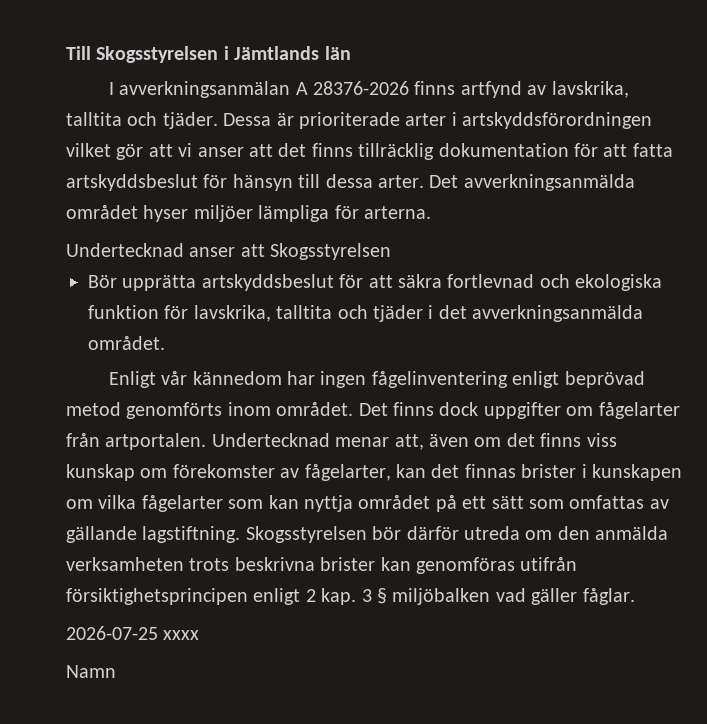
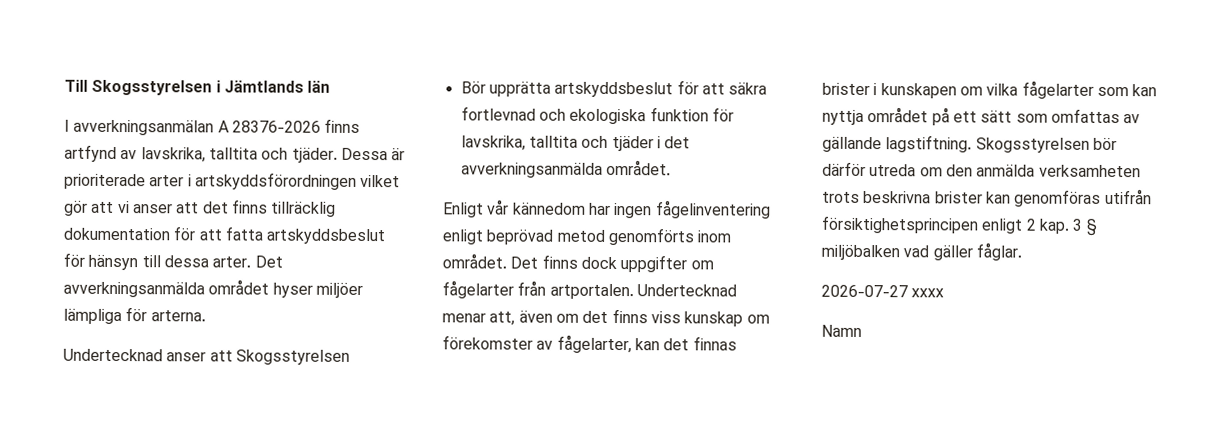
[66,626,158,640] 2026-07-25 -> [821,284,908,298] 2026-07-27

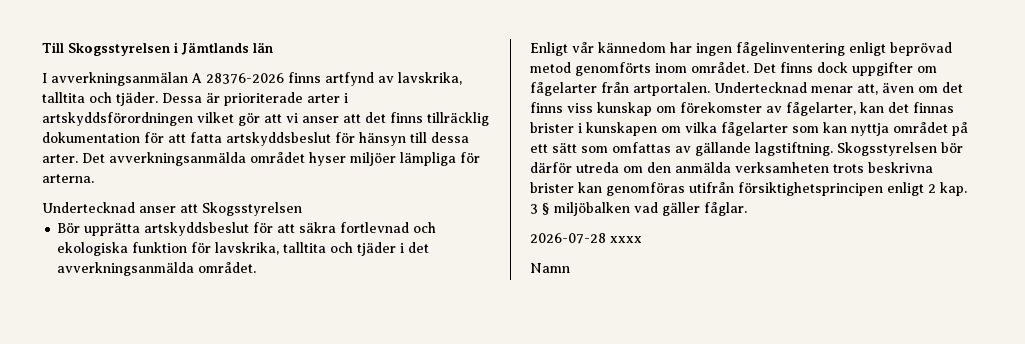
[821,284,908,298] 2026-07-27 -> [530,233,606,244] 2026-07-28

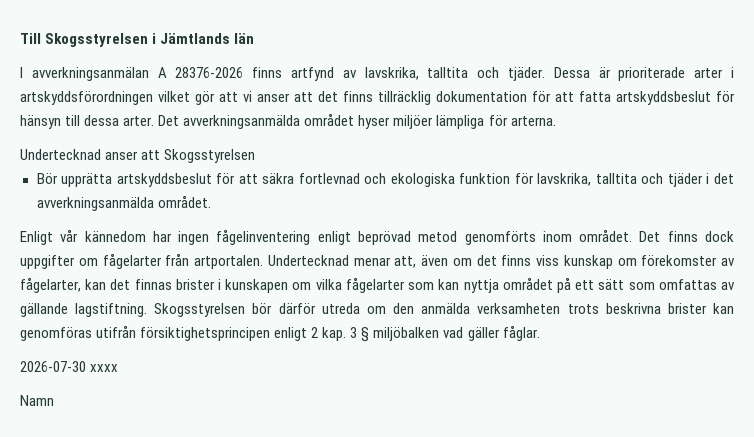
[530,233,606,244] 2026-07-28 -> [20,361,86,372] 2026-07-30

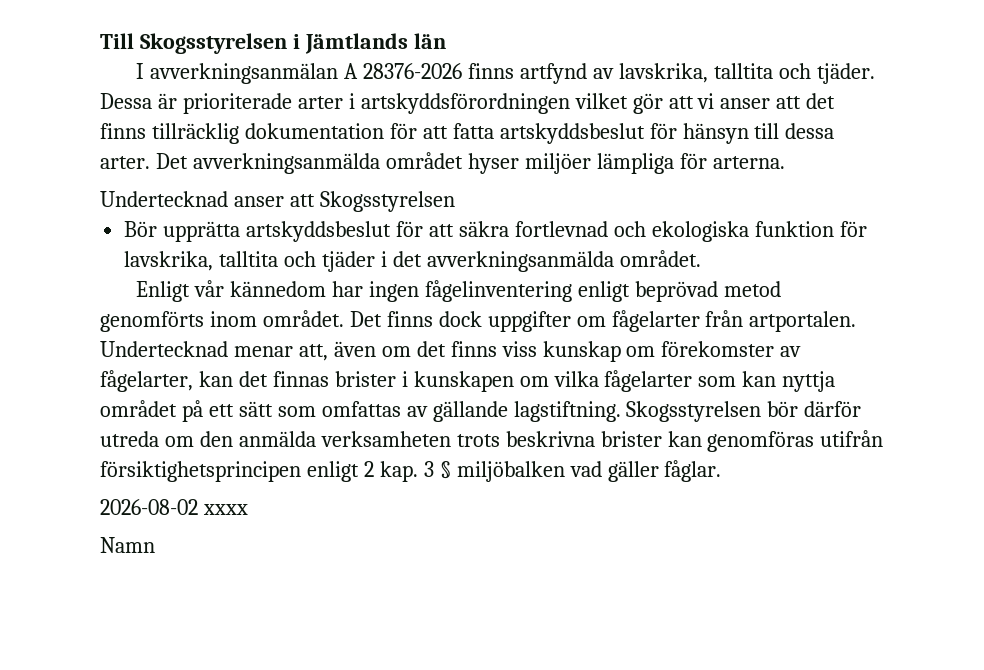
[20,361,86,372] 2026-07-30 -> [100,499,198,515] 2026-08-02

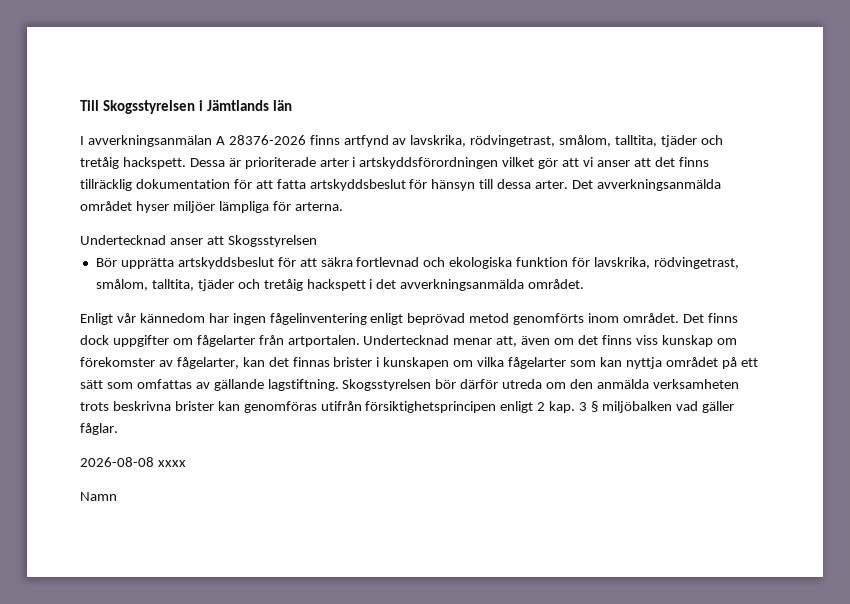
[713,63,875,84] talltita och tjäder. -> [470,135,723,147] [80,157,186,169] rödvingetrast, smålom, talltita, tjäder och tretåig hackspett.
[219,251,376,272] talltita och tjäder -> [653,257,739,269] [95,279,366,291] rödvingetrast, smålom, talltita, tjäder och tretåig hackspett
[100,499,198,515] 2026-08-02 -> [80,457,154,467] 2026-08-08

